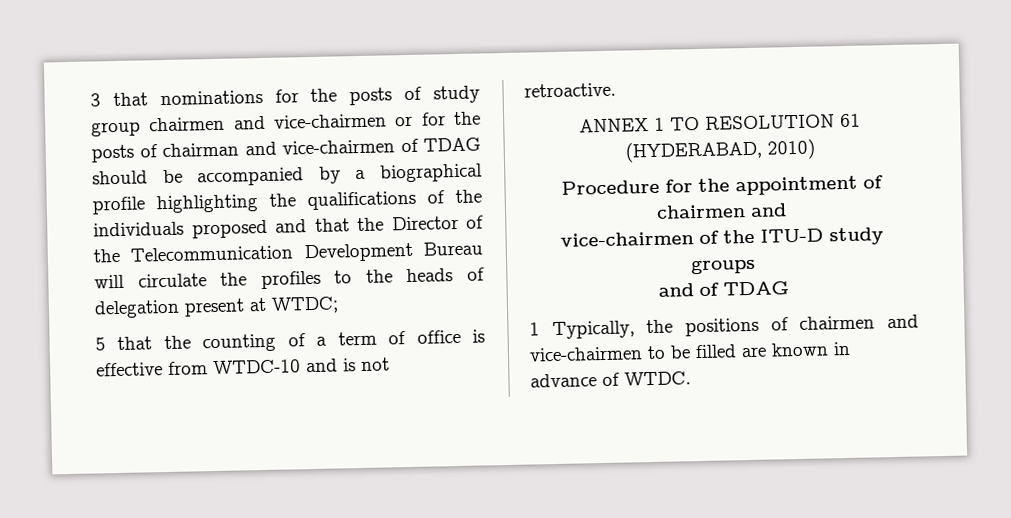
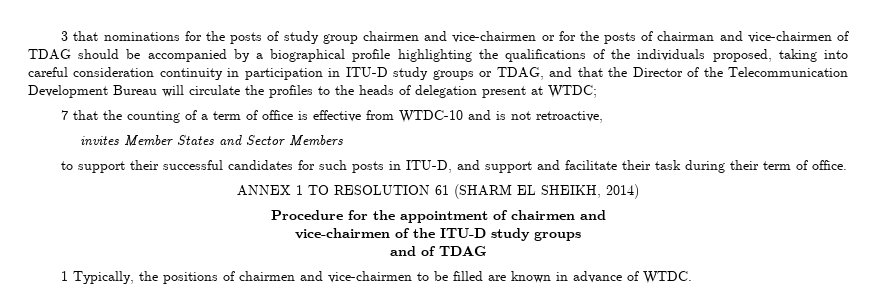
[191,219,268,239] proposed -> [712,49,848,62] [28,67,544,80] proposed, taking into careful consideration continuity in participation in ITU-D study groups or TDAG,
[95,337,106,351] 5 -> [61,110,69,120] 7
[524,82,616,98] retroactive. -> [536,111,604,123] [79,135,343,147] [61,160,848,173] retroactive, // invites Member States and Sector Members // to support their successful candidates for such posts in ITU-D, and support and facilitate their task during their term of office.
[625,138,815,163] (HYDERABAD, 2010) -> [454,184,639,199] (SHARM EL SHEIKH, 2014)

